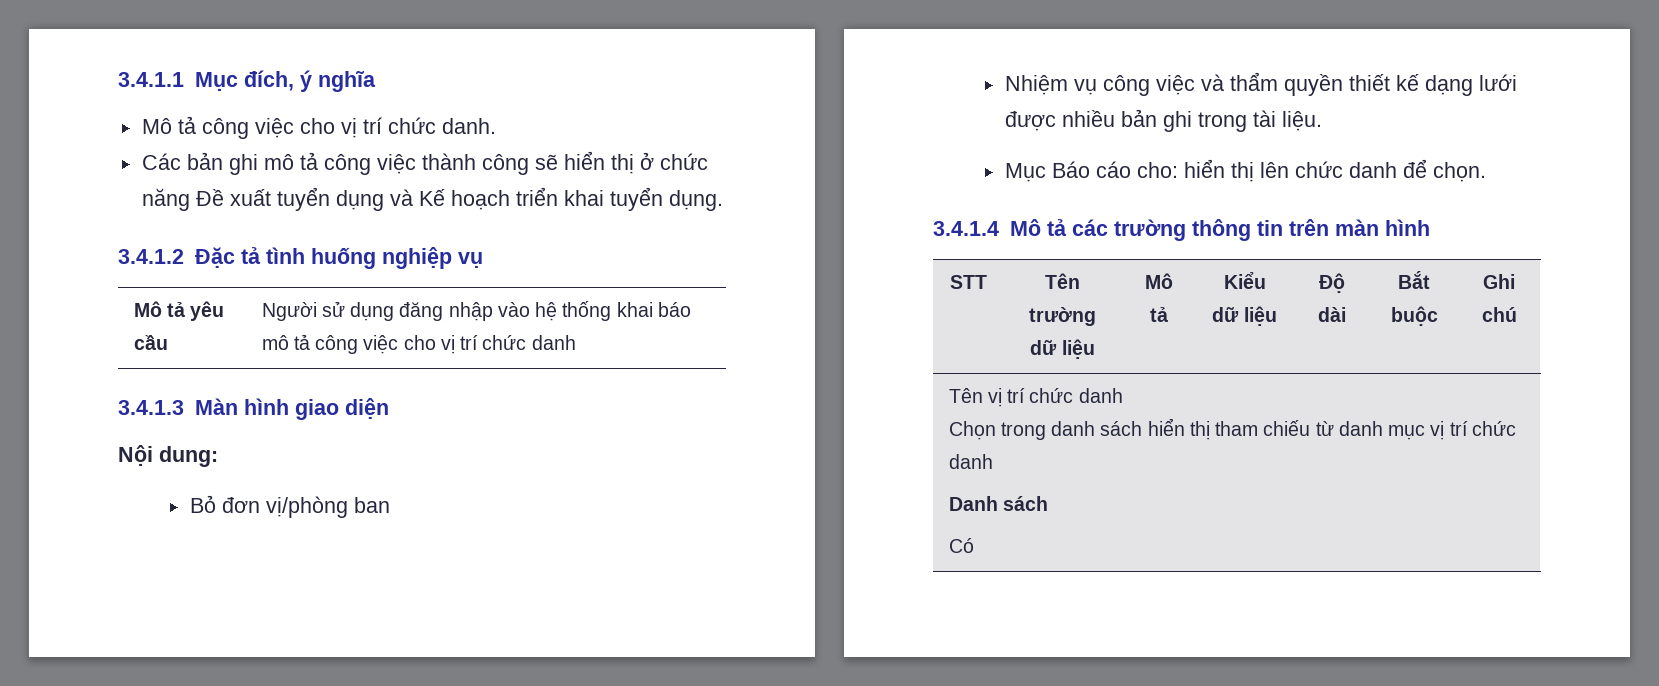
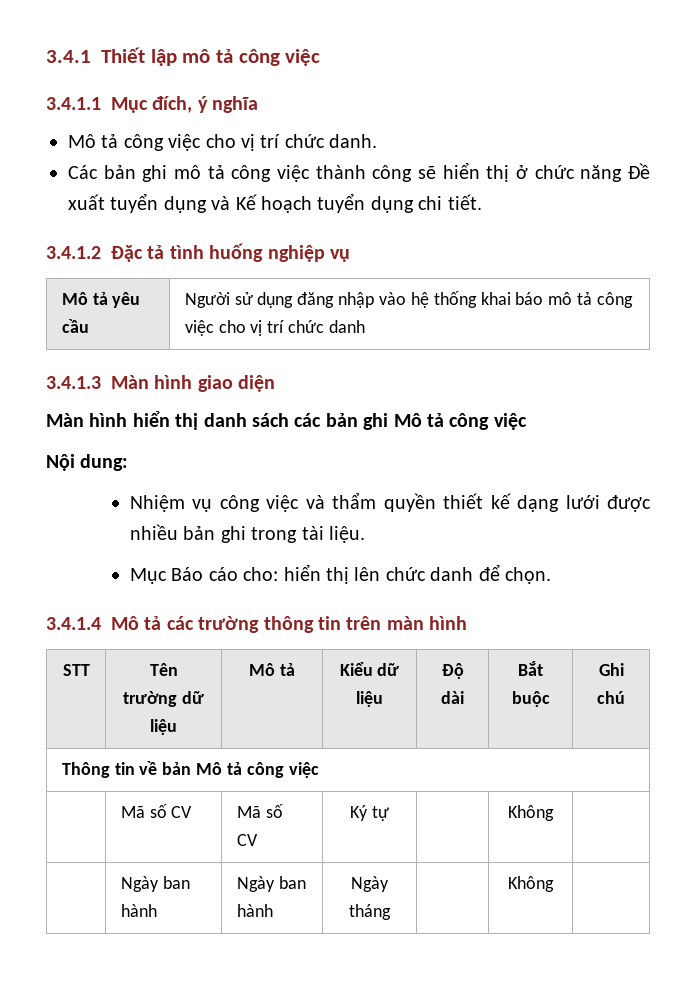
(118, 79) none -> [46,47,321,66] 3.4.1 Thiết lập mô tả công việc //
[515,187,723,211] triển khai tuyển dụng. -> [317,193,482,213] tuyển dụng chi tiết.
[118,445,218,467] [189,495,390,518] Nội dung: // Bỏ đơn vị/phòng ban -> [46,411,527,430] [46,454,129,471] Màn hình hiển thị danh sách các bản ghi Mô tả công việc // Nội dung:
[948,388,1123,407] [948,418,1517,440] [948,454,993,469] [948,496,1048,511] [948,538,974,553] Tên vị trí chức danh // Chọn trong danh sách hiển thị tham chiếu từ danh mục vị trí chức danh // Danh sách // Có -> [61,761,319,778] [120,804,193,818] [236,804,283,818] [236,834,258,846] [350,805,389,821] [508,805,554,821] [120,876,190,892] [120,904,157,917] [236,876,306,892] [236,904,273,917] [351,876,389,892] [349,904,391,920] [508,876,554,892] Thông tin về bản Mô tả công việc // | Mã số CV | Mã số CV | Ký tự | | Không | // | Ngày ban hành | Ngày ban hành | Ngày tháng | | Không |

